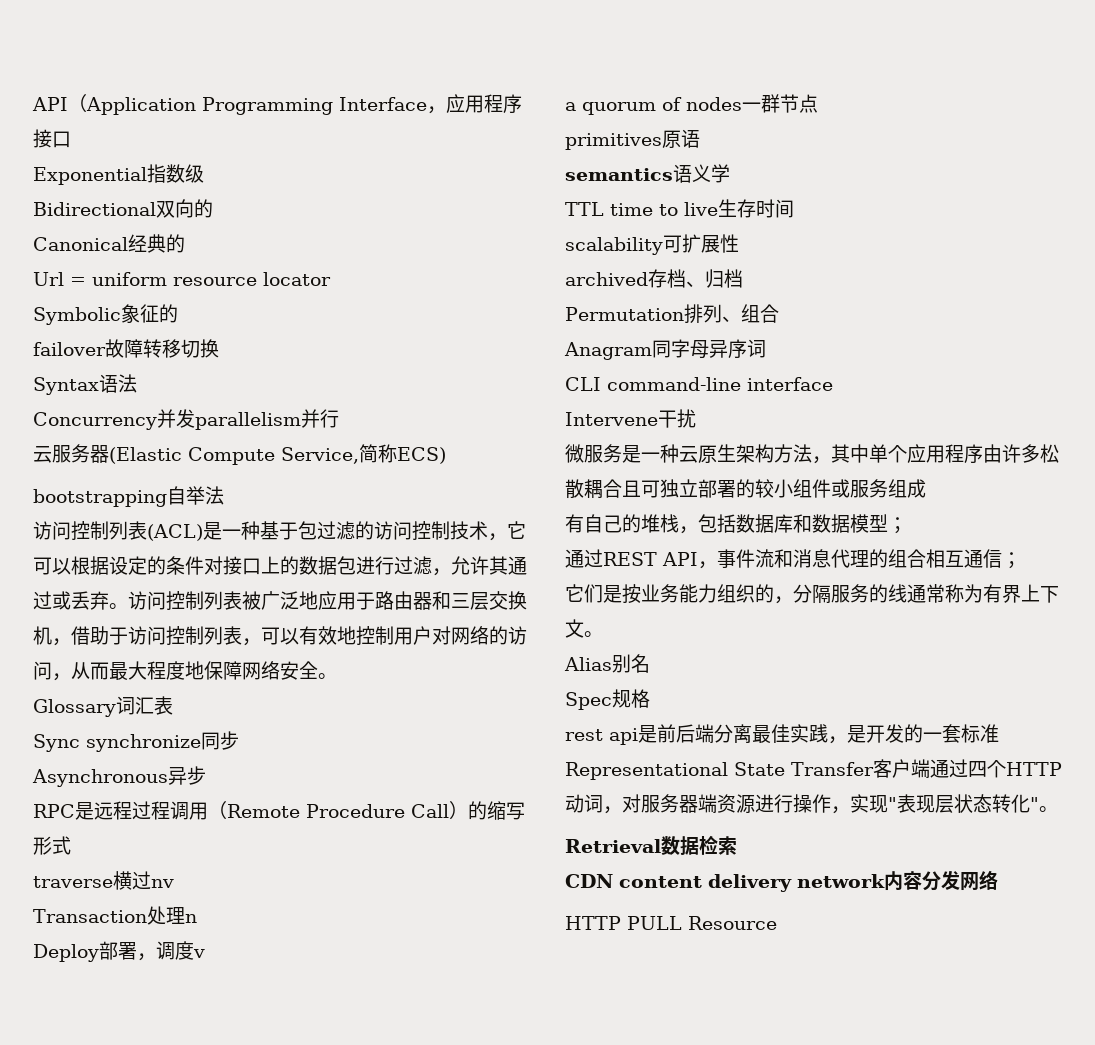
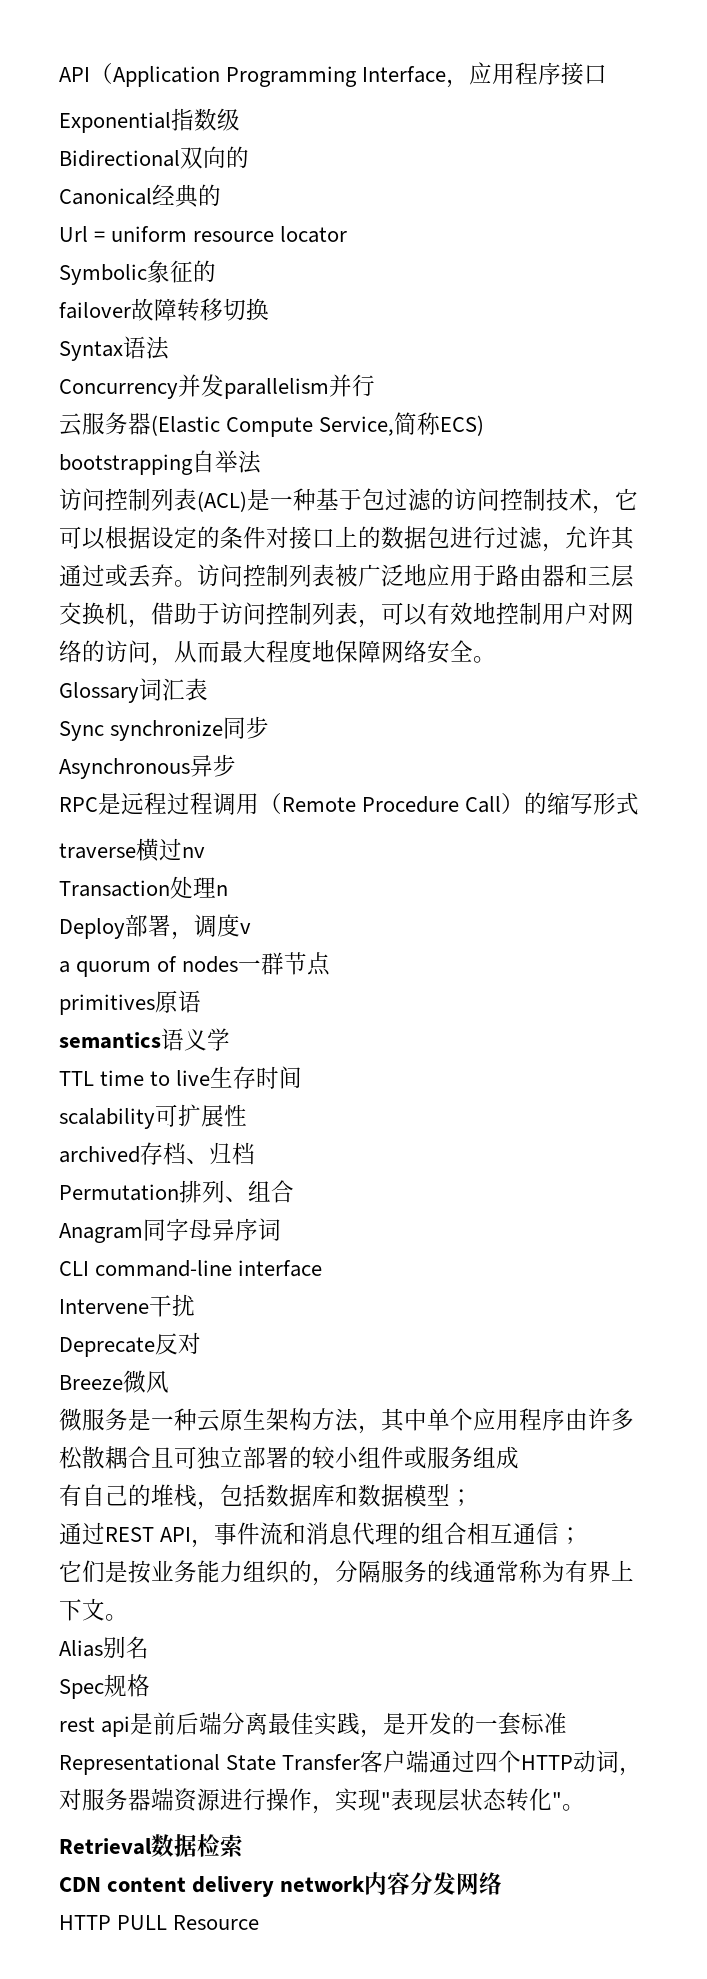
(696, 418) none -> [59,1332,201,1357] [59,1370,169,1393] // Deprecate反对 // Breeze微风

